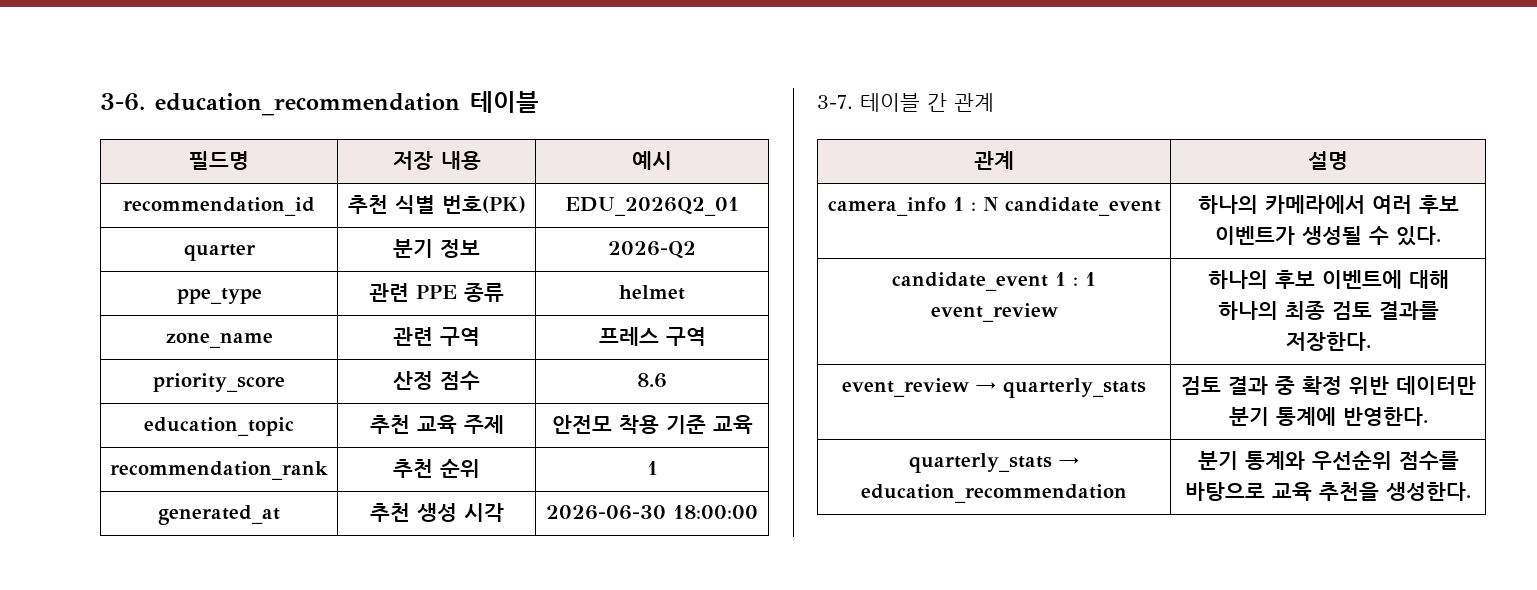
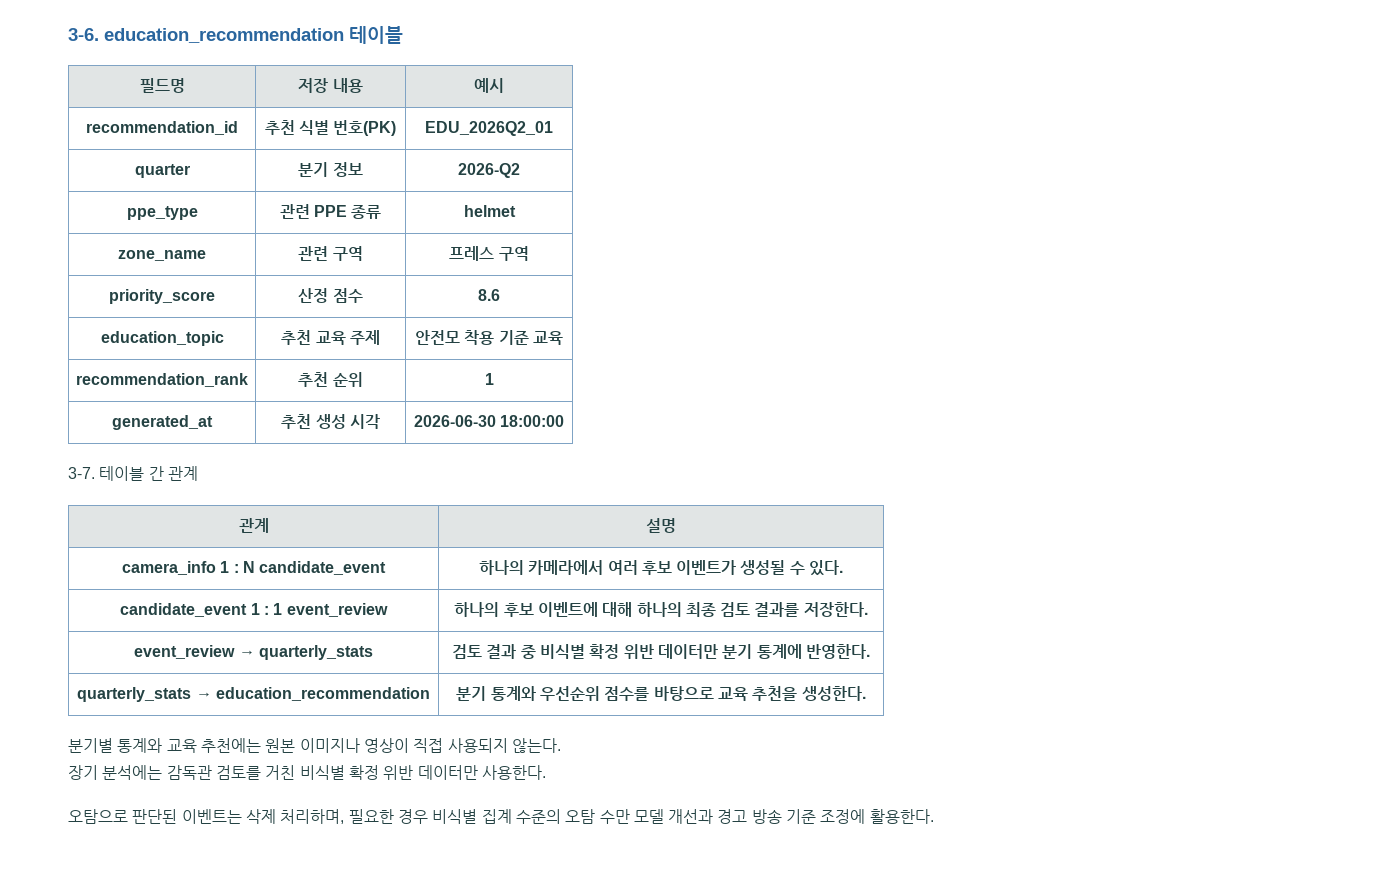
(1295, 385) none -> [540,644,586,659] 비식별
(1471, 491) none -> [68,738,561,753] [68,765,546,780] [68,809,934,824] // 분기별 통계와 교육 추천에는 원본 이미지나 영상이 직접 사용되지 않는다. // 장기 분석에는 감독관 검토를 거친 비식별 확정 위반 데이터만 사용한다. // 오탐으로 판단된 이벤트는 삭제 처리하며, 필요한 경우 비식별 집계 수준의 오탐 수만 모델 개선과 경고 방송 기준 조정에 활용한다.

